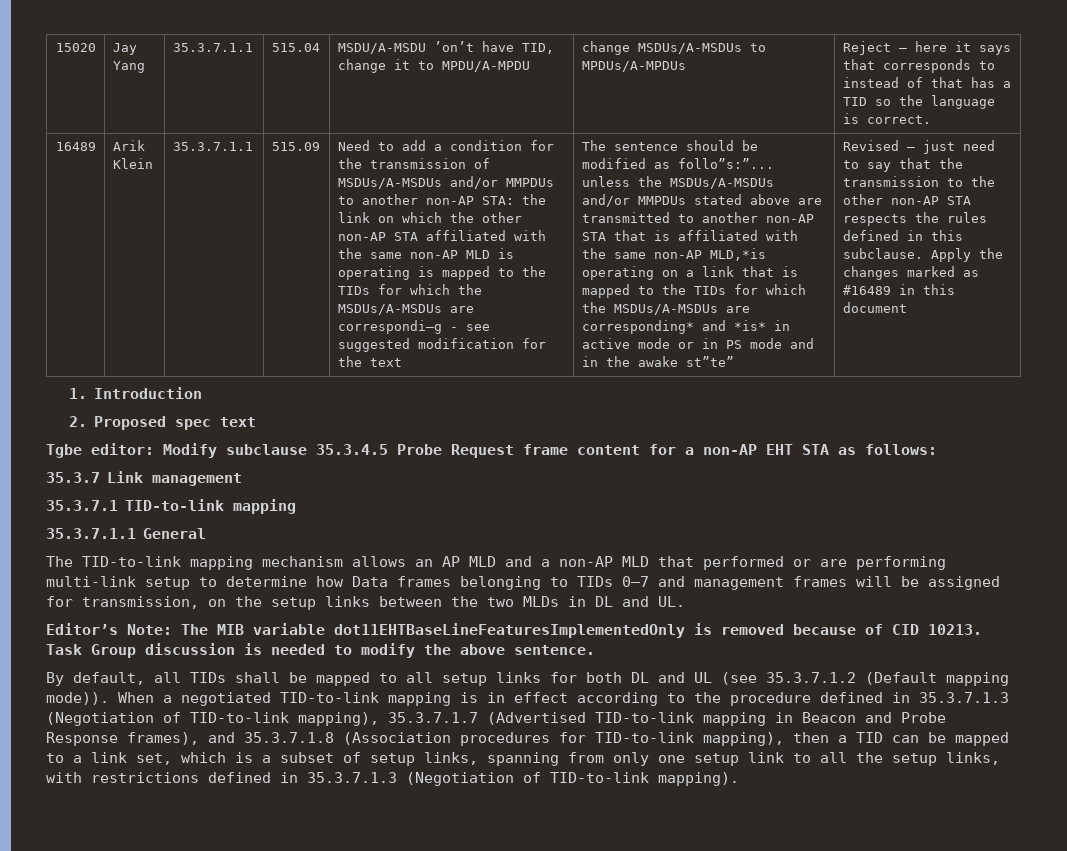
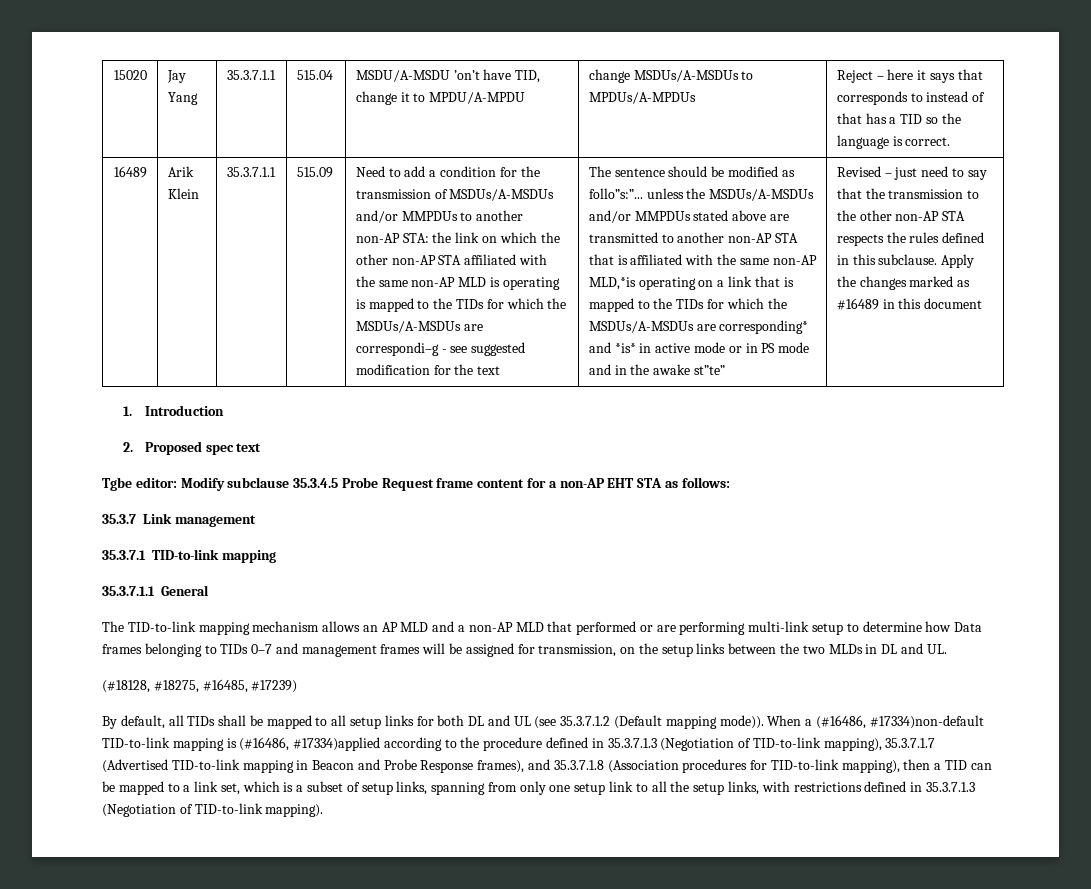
[46,623,982,638] [46,643,595,658] Editor’s Note: The MIB variable dot11EHTBaseLineFeaturesImplementedOnly is removed because of CID 10213. Task Group discussion is needed to modify the above sentence. -> [102,679,298,693] (#18128, #18275, #16485, #17239)
[181,692,271,706] negotiated -> [815,715,984,729] (#16486, #17334)non-default
[487,692,568,703] in effect -> [239,737,381,751] (#16486, #17334)applied

